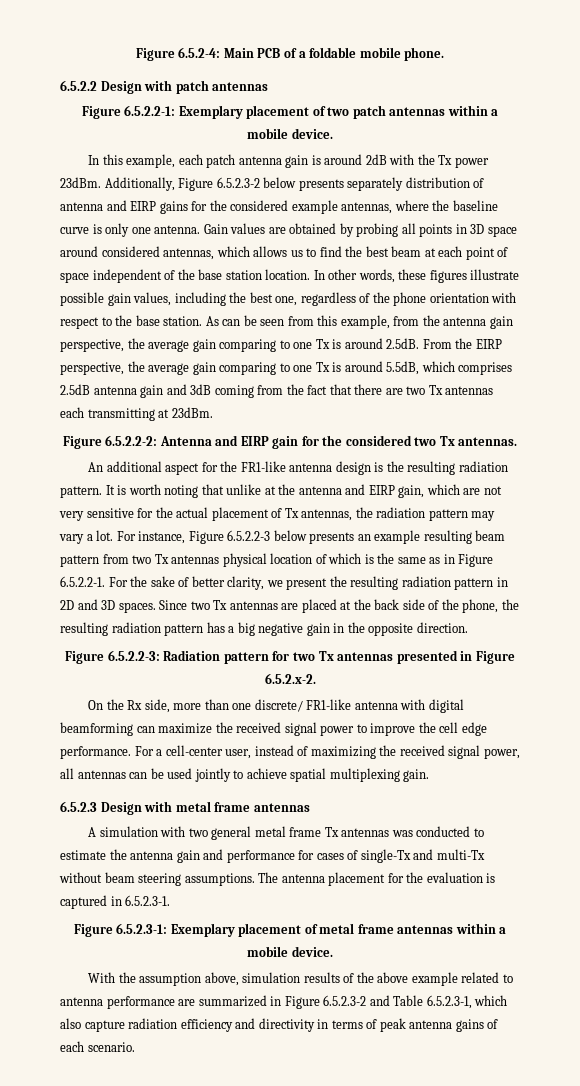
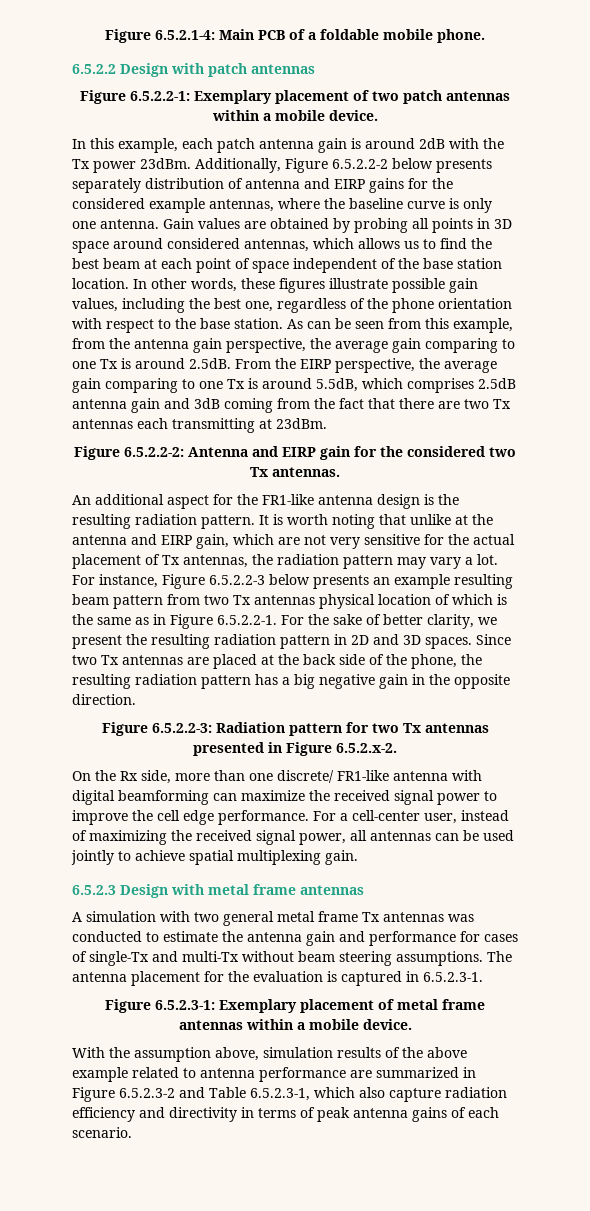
[135,47,221,61] Figure 6.5.2-4: -> [105,29,215,43] Figure 6.5.2.1-4:
[216,177,260,188] 6.5.2.3-2 -> [332,159,388,169] 6.5.2.2-2

